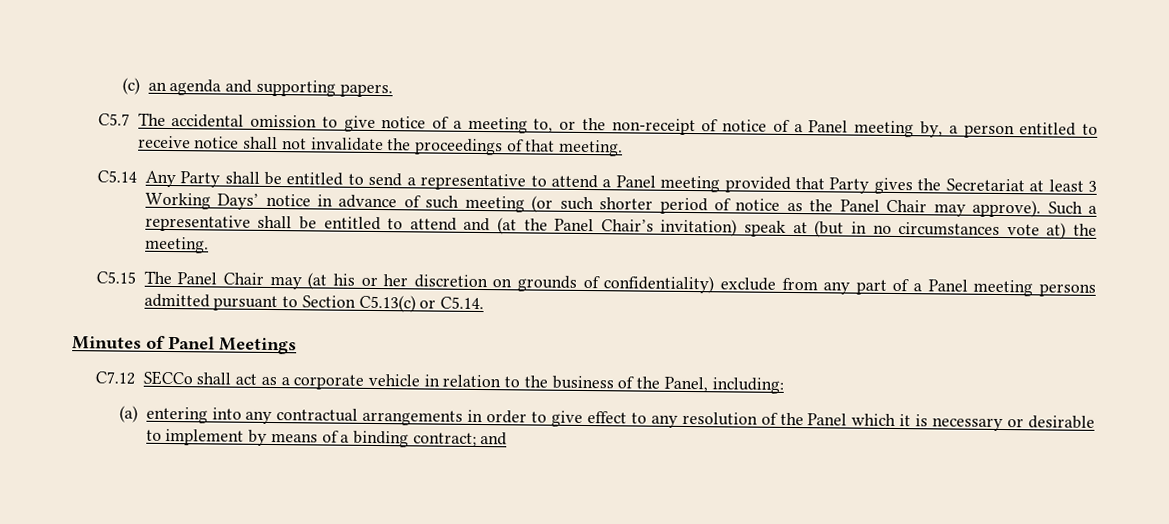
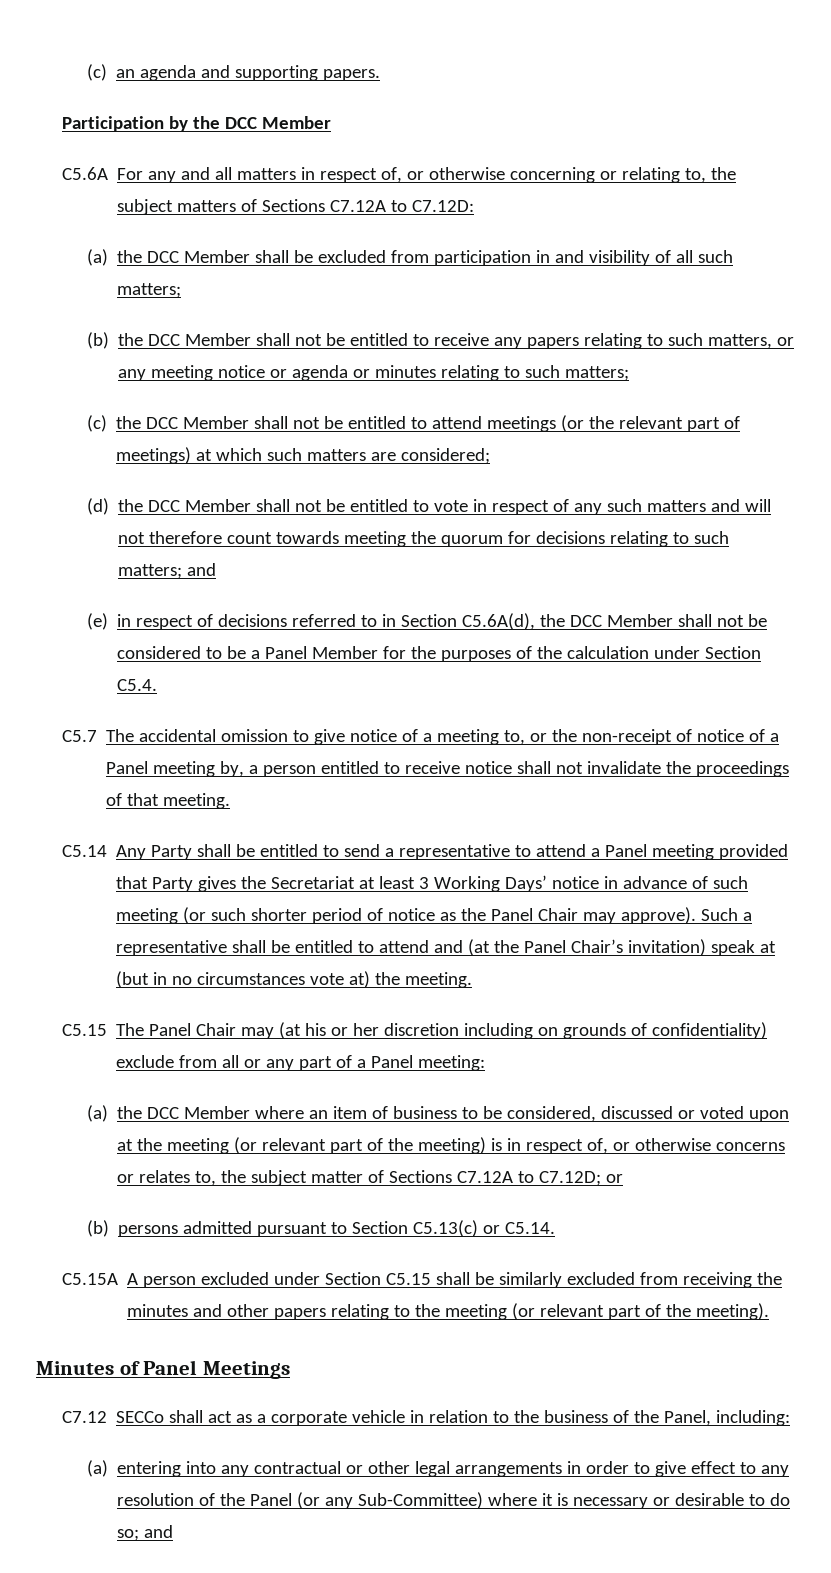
(393, 90) none -> [61,116,331,132] [61,167,736,183] [116,199,474,215] [87,249,734,266] [117,283,182,298] [87,332,795,349] [118,365,630,381] [87,415,741,432] [116,447,491,464] [87,498,772,515] [118,531,730,547] [118,563,217,579] [87,613,768,630] [117,646,762,662] [117,679,158,691] // Participation by the DCC Member // C5.6A For any and all matters in respect of, or otherwise concerning or relating to, the subject matters of Sections C7.12A to C7.12D: // (a) the DCC Member shall be excluded from participation in and visibility of all such matters; // (b) the DCC Member shall not be entitled to receive any papers relating to such matters, or any meeting notice or agenda or minutes relating to such matters; // (c) the DCC Member shall not be entitled to attend meetings (or the relevant part of meetings) at which such matters are considered; // (d) the DCC Member shall not be entitled to vote in respect of any such matters and will not therefore count towards meeting the quorum for decisions relating to such matters; and // (e) in respect of decisions referred to in Section C5.6A(d), the DCC Member shall not be considered to be a Panel Member for the purposes of the calculation under Section C5.4.
(488, 281) none -> [463,1023,533,1039] including
(818, 284) none -> [221,1055,261,1068] all or
[973,279,1034,297] meeting -> [417,1055,485,1071] [87,1105,790,1122] [117,1137,786,1154] [117,1170,624,1186] [87,1220,110,1237] meeting: // (a) the DCC Member where an item of business to be considered, discussed or voted upon at the meeting (or relevant part of the meeting) is in respect of, or otherwise concerns or relates to, the subject matter of Sections C7.12A to C7.12D; or // (b)
(485, 303) none -> [61,1272,782,1288] [126,1303,769,1320] // C5.15A A person excluded under Section C5.15 shall be similarly excluded from receiving the minutes and other papers relating to the meeting (or relevant part of the meeting).
(359, 415) none -> [346,1461,451,1477] or other legal
[851,413,897,427] which -> [297,1492,538,1509] (or any Sub-Committee) where
[165,428,477,448] implement by means of a binding contract; -> [770,1493,791,1506] [117,1529,140,1541] do so;

